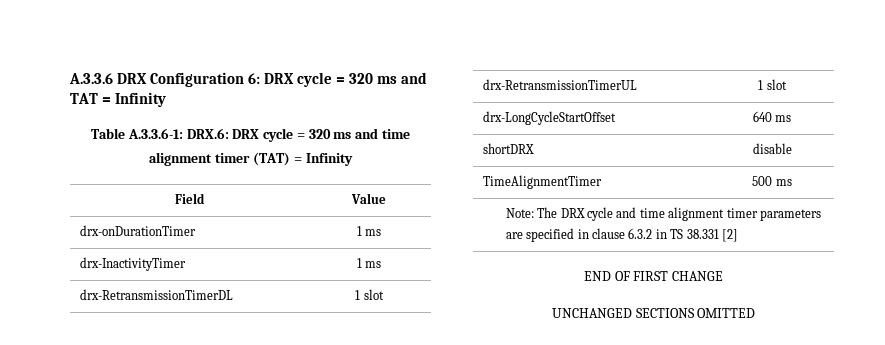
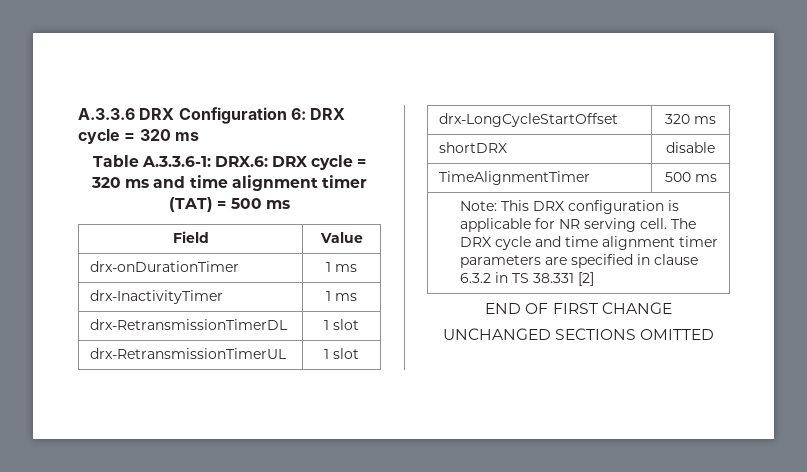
[401,72,428,84] [70,92,167,107] and TAT = Infinity -> (199, 136) none
[305,153,353,166] Infinity -> [230,198,290,209] 500 ms
[752,111,772,122] 640 -> [665,114,690,124] 320
(534, 213) none -> [500,200,679,214] [459,218,667,232] This DRX configuration is applicable for NR serving cell.

